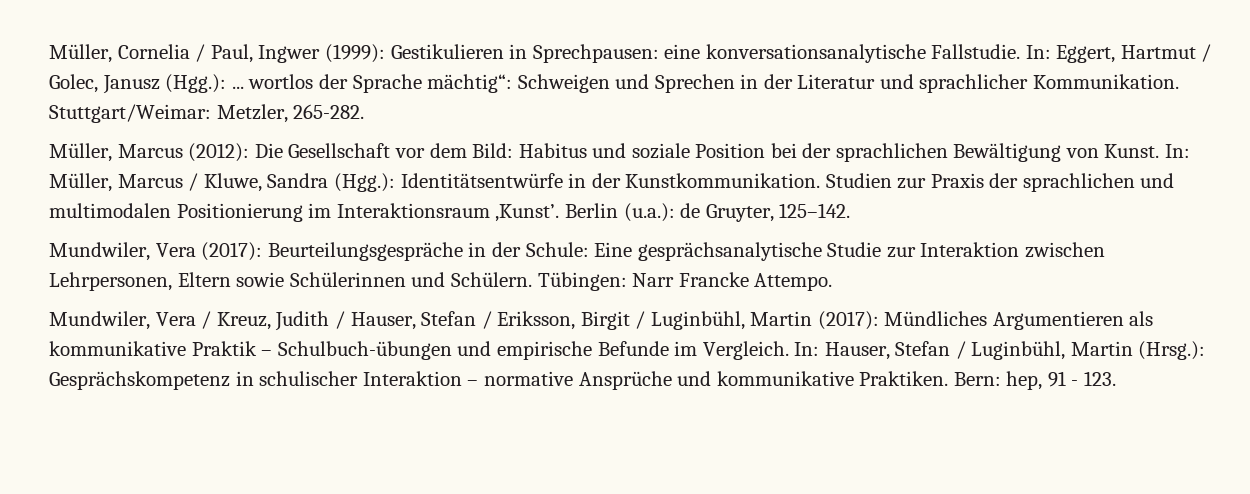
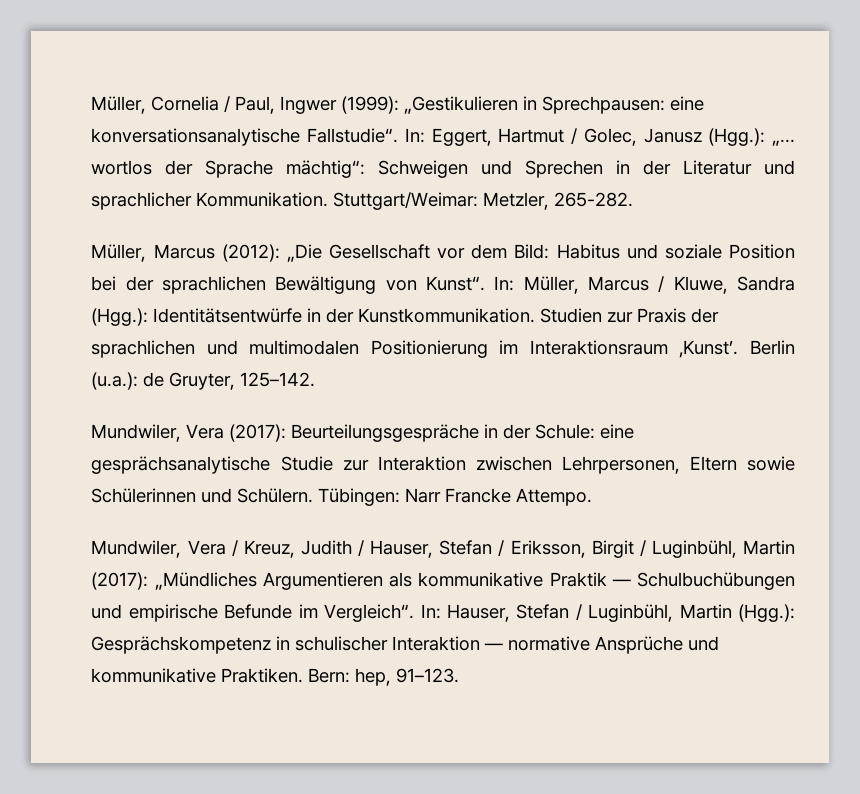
[390,44,504,59] Gestikulieren -> [404,96,519,114] „Gestikulieren
[931,44,1021,59] Fallstudie. -> [307,128,399,143] Fallstudie“.
[231,86,244,89] ... -> [772,139,795,146] „...
[254,143,283,158] Die -> [286,244,322,262] „Die
[1104,144,1160,158] Kunst. -> [426,276,486,291] Kunst“.
[594,242,633,257] Eine -> [600,424,635,439] eine
[884,311,988,326] Mündliches -> [154,572,257,590] „Mündliches
[261,341,452,360] – Schulbuch-übungen -> [611,572,795,590] — Schulbuchübungen
[702,341,789,360] Vergleich. -> [324,604,415,622] Vergleich“.
[1138,341,1206,360] (Hrsg.): -> [738,604,795,622] (Hgg.):
[467,380,479,386] – -> [484,643,504,650] —
[1047,371,1116,387] 91 - 123. -> [396,668,460,683] 91–123.

